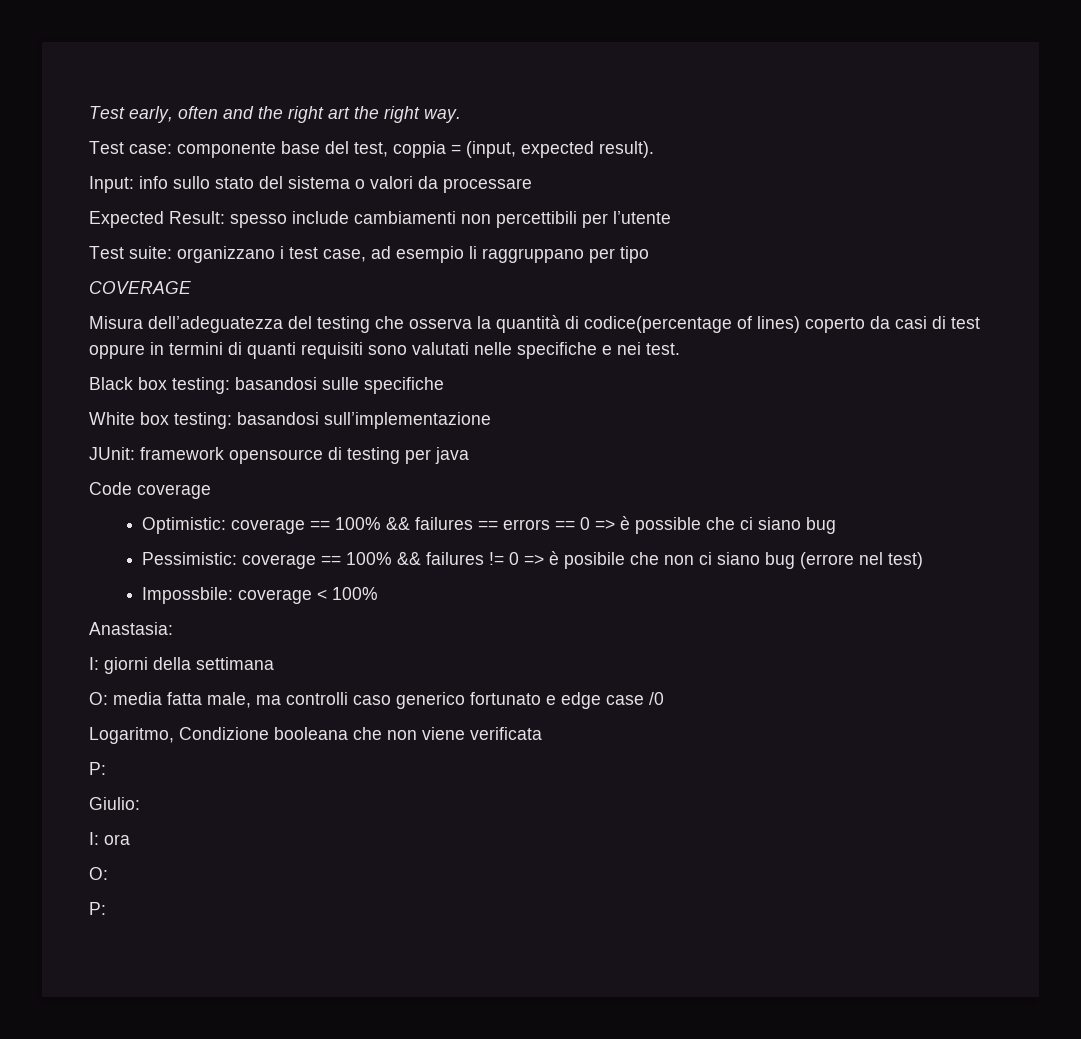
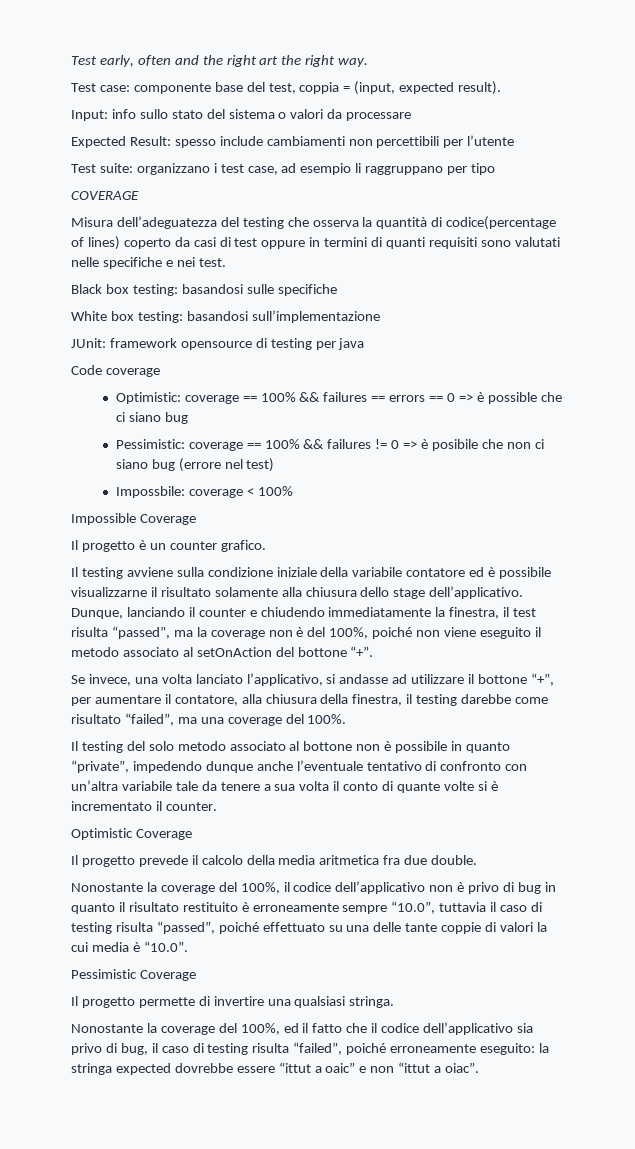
[89,622,173,635] [89,657,274,674] [89,692,664,709] [89,727,542,744] [89,762,106,775] [89,797,140,810] [89,832,130,845] [89,867,108,880] [89,902,106,915] Anastasia: // I: giorni della settimana // O: media fatta male, ma controlli caso generico fortunato e edge case /0 // Logaritmo, Condizione booleana che non viene verificata // P: // Giulio: // I: ora // O: // P: -> [71,513,196,525] [71,540,266,552] [71,567,552,579] [71,586,524,599] [71,607,537,619] [71,626,541,639] [71,646,374,657] [71,673,554,686] [71,694,549,706] [71,713,347,726] [71,741,510,753] [71,760,528,773] [71,780,498,793] [71,801,217,811] [71,828,192,840] [71,855,478,867] [71,881,556,894] [71,901,543,914] [71,921,547,934] [71,941,188,952] [71,969,196,981] [71,996,395,1008] [71,1022,533,1035] [71,1042,549,1055] [71,1062,480,1075] Impossible Coverage // Il progetto è un counter grafico. // Il testing avviene sulla condizione iniziale della variabile contatore ed è possibile visualizzarne il risultato solamente alla chiusura dello stage dell’applicativo. Dunque, lanciando il counter e chiudendo immediatamente la finestra, il test risulta “passed”, ma la coverage non è del 100%, poiché non viene eseguito il metodo associato al setOnAction del bottone “+”. // Se invece, una volta lanciato l’applicativo, si andasse ad utilizzare il bottone “+”, per aumentare il contatore, alla chiusura della finestra, il testing darebbe come risultato “failed”, ma una coverage del 100%. // Il testing del solo metodo associato al bottone non è possibile in quanto “private”, impedendo dunque anche l’eventuale tentativo di confronto con un’altra variabile tale da tenere a sua volta il conto di quante volte si è incrementato il counter. // Optimistic Coverage // Il progetto prevede il calcolo della media aritmetica fra due double. // Nonostante la coverage del 100%, il codice dell’applicativo non è privo di bug in quanto il risultato restituito è erroneamente sempre “10.0”, tuttavia il caso di testing risulta “passed”, poiché effettuato su una delle tante coppie di valori la cui media è “10.0”. // Pessimistic Coverage // Il progetto permette di invertire una qualsiasi stringa. // Nonostante la coverage del 100%, ed il fatto che il codice dell’applicativo sia privo di bug, il caso di testing risulta “failed”, poiché erroneamente eseguito: la stringa expected dovrebbe essere “ittut a oaic” e non “ittut a oiac”.

